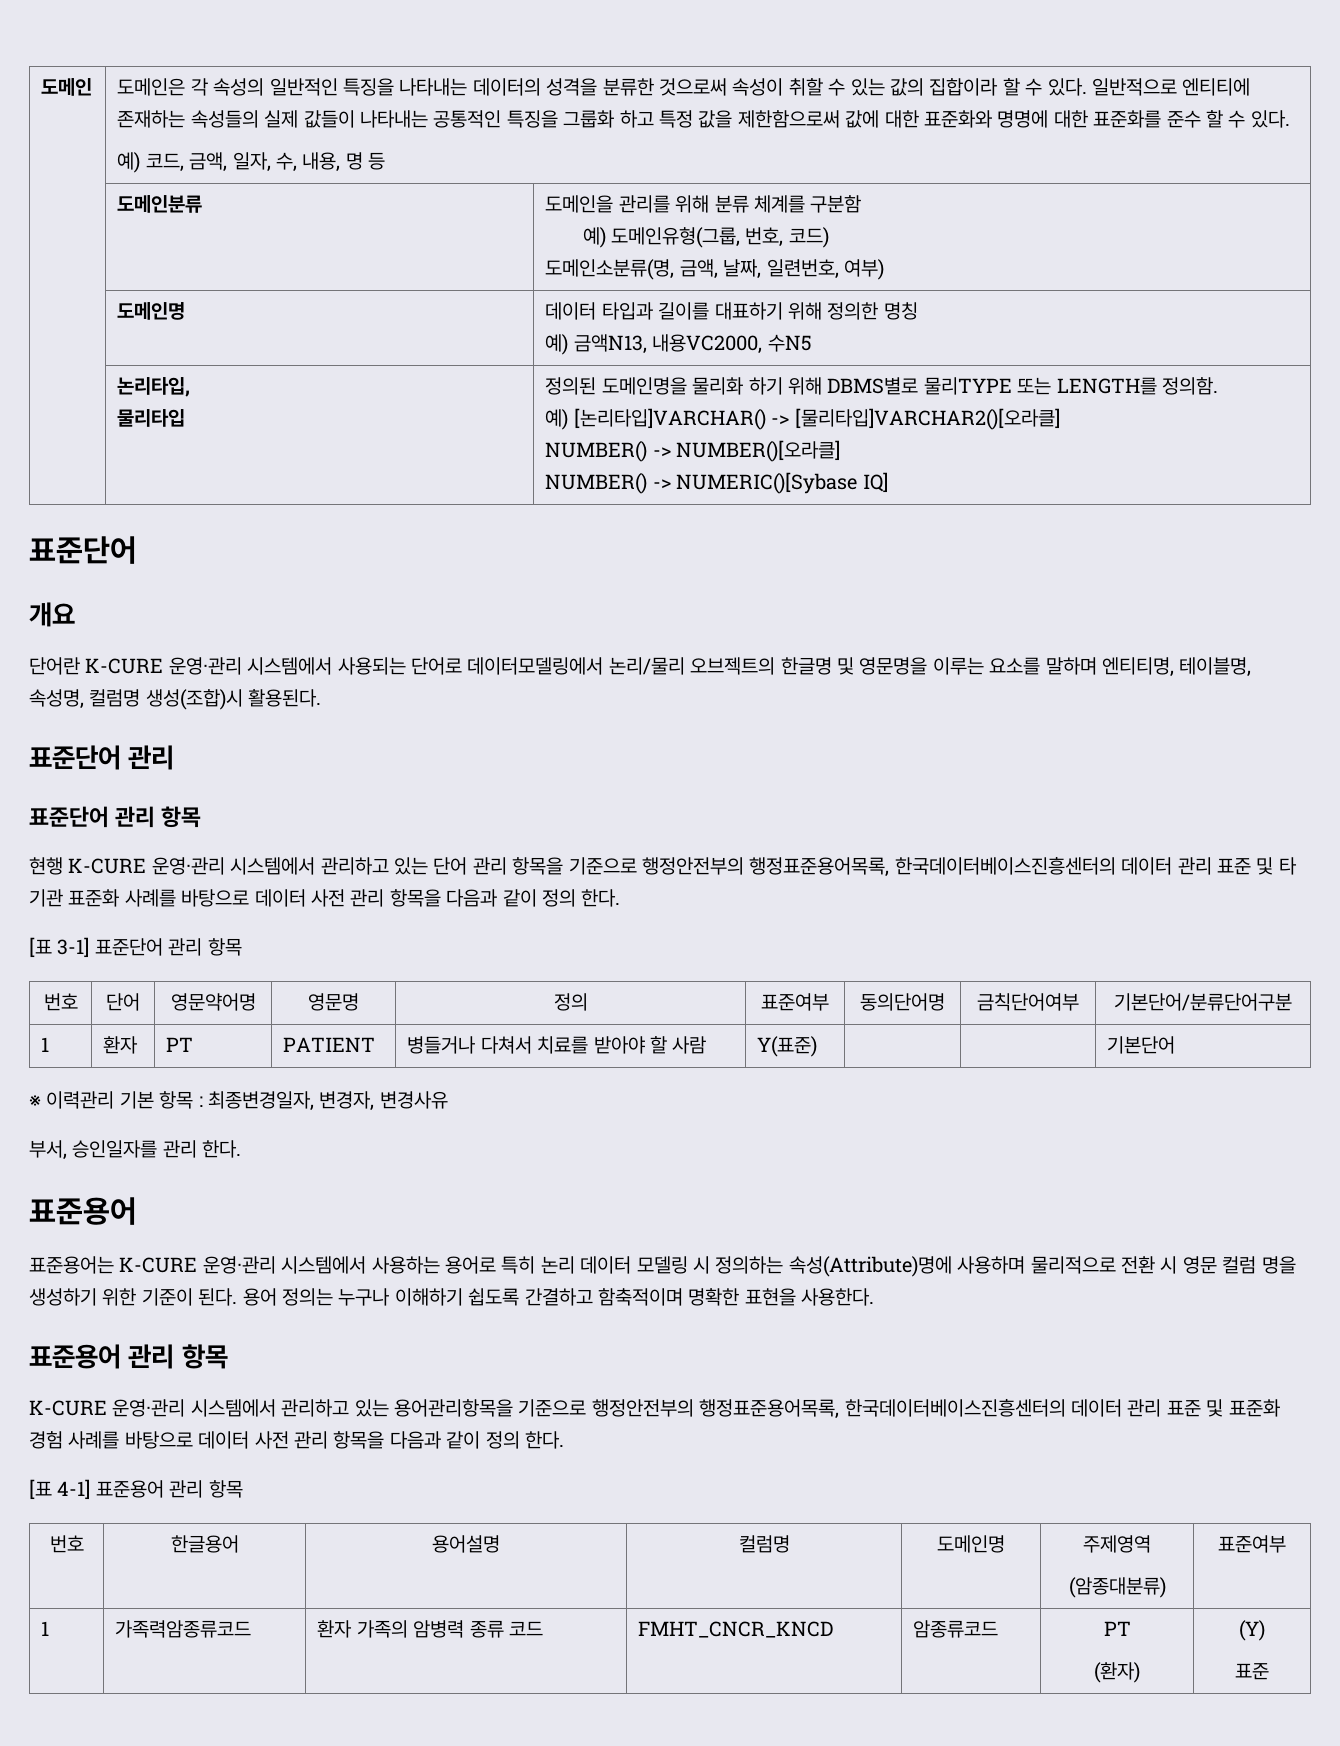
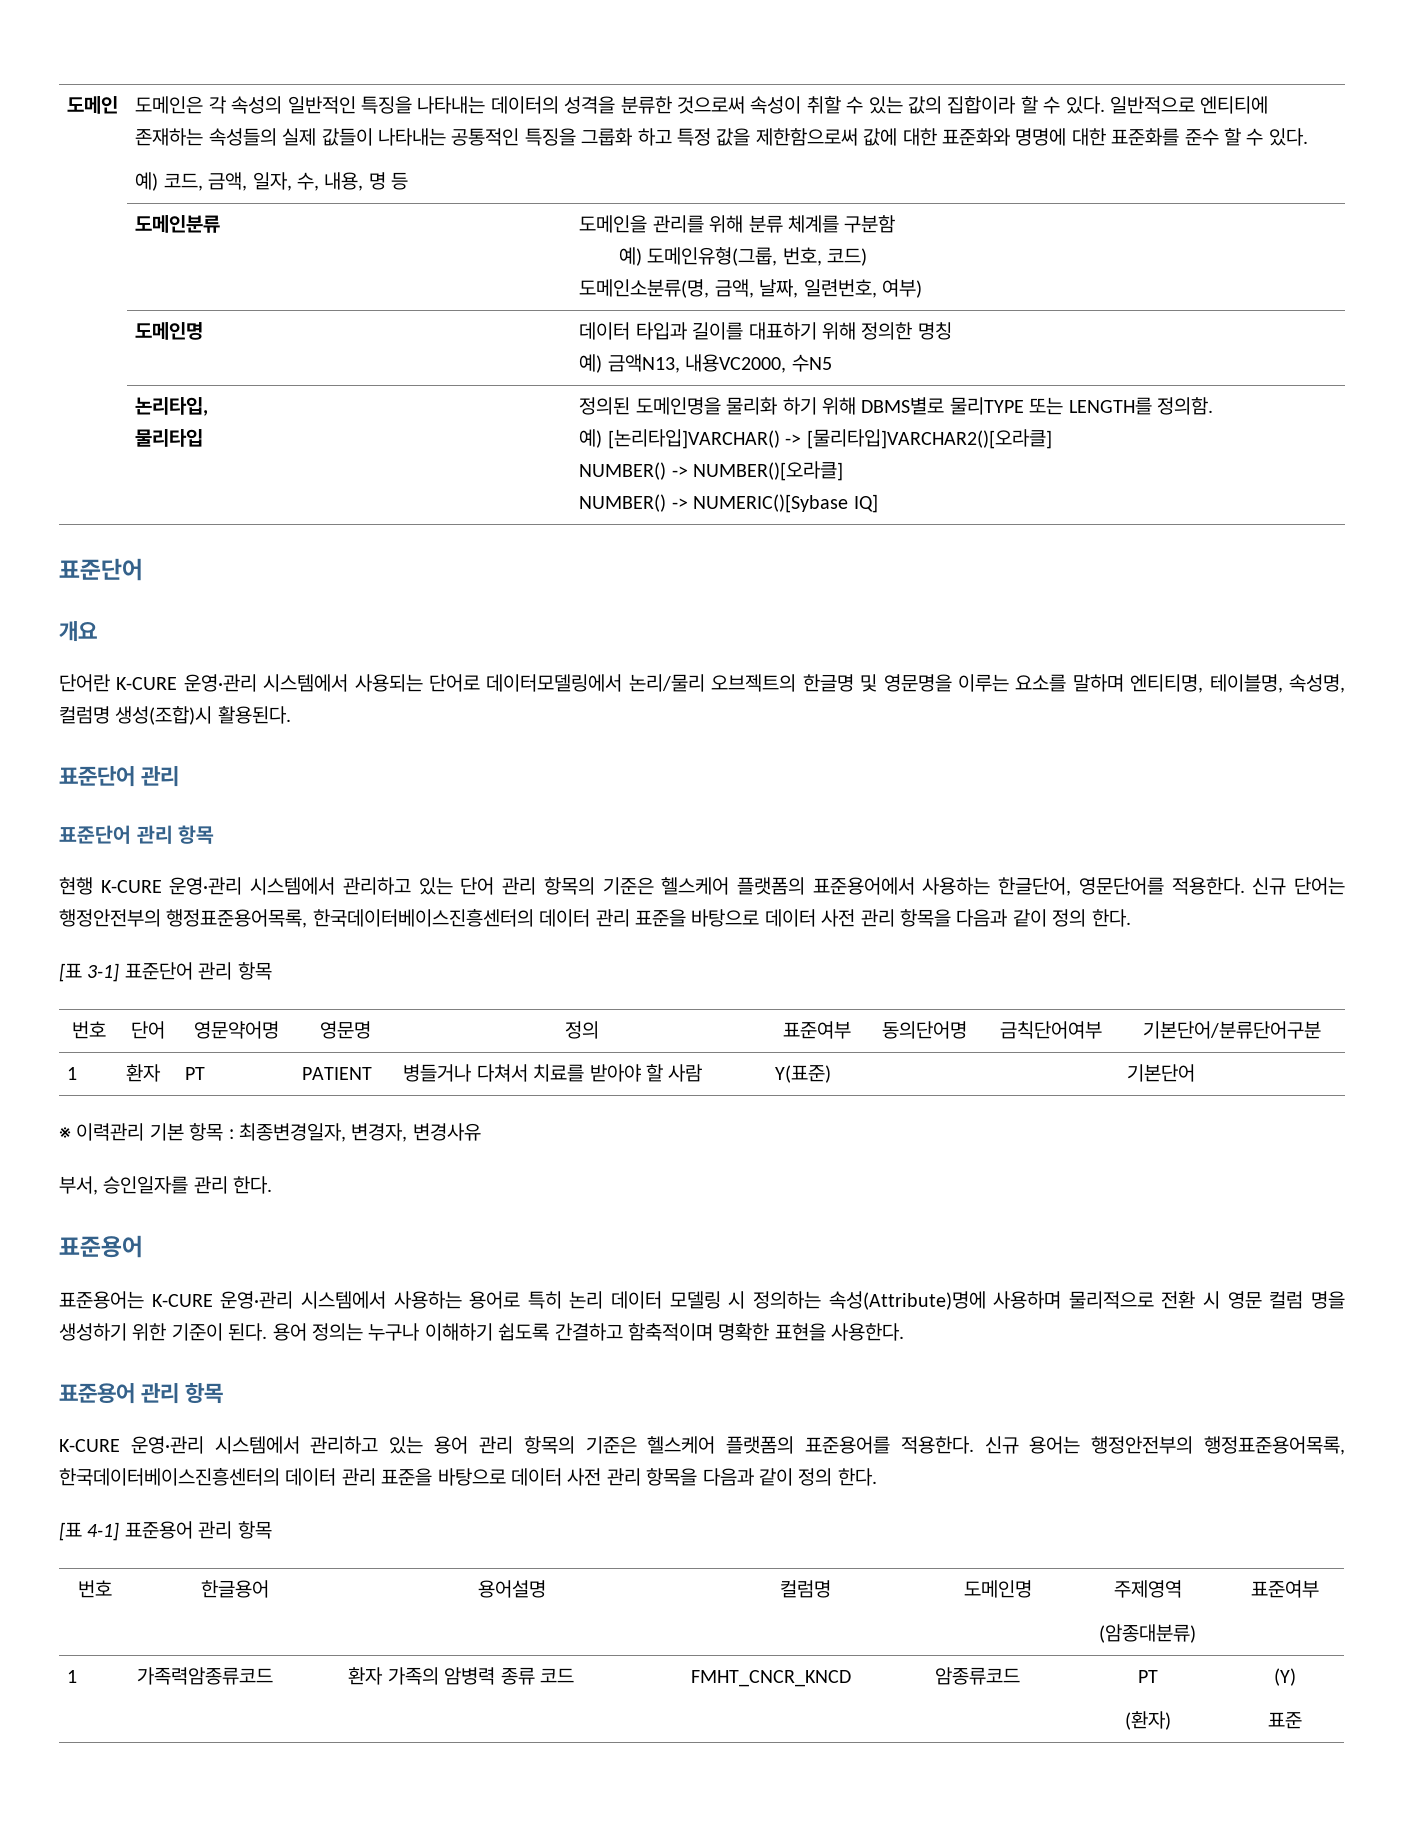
[512,856,1297,877] [29,889,176,907] 항목을 기준으로 행정안전부의 행정표준용어목록, 한국데이터베이스진흥센터의 데이터 관리 표준 및 타 기관 표준화 사례를 -> [543,877,1345,896] [59,908,686,928] 항목의 기준은 헬스케어 플랫폼의 표준용어에서 사용하는 한글단어, 영문단어를 적용한다. 신규 단어는 행정안전부의 행정표준용어목록, 한국데이터베이스진흥센터의 데이터 관리 표준을
[394,1398,1280,1419] [29,1431,120,1449] 용어관리항목을 기준으로 행정안전부의 행정표준용어목록, 한국데이터베이스진흥센터의 데이터 관리 표준 및 표준화 경험 사례를 -> [434,1436,1345,1455] [59,1467,433,1486] 용어 관리 항목의 기준은 헬스케어 플랫폼의 표준용어를 적용한다. 신규 용어는 행정안전부의 행정표준용어목록, 한국데이터베이스진흥센터의 데이터 관리 표준을

